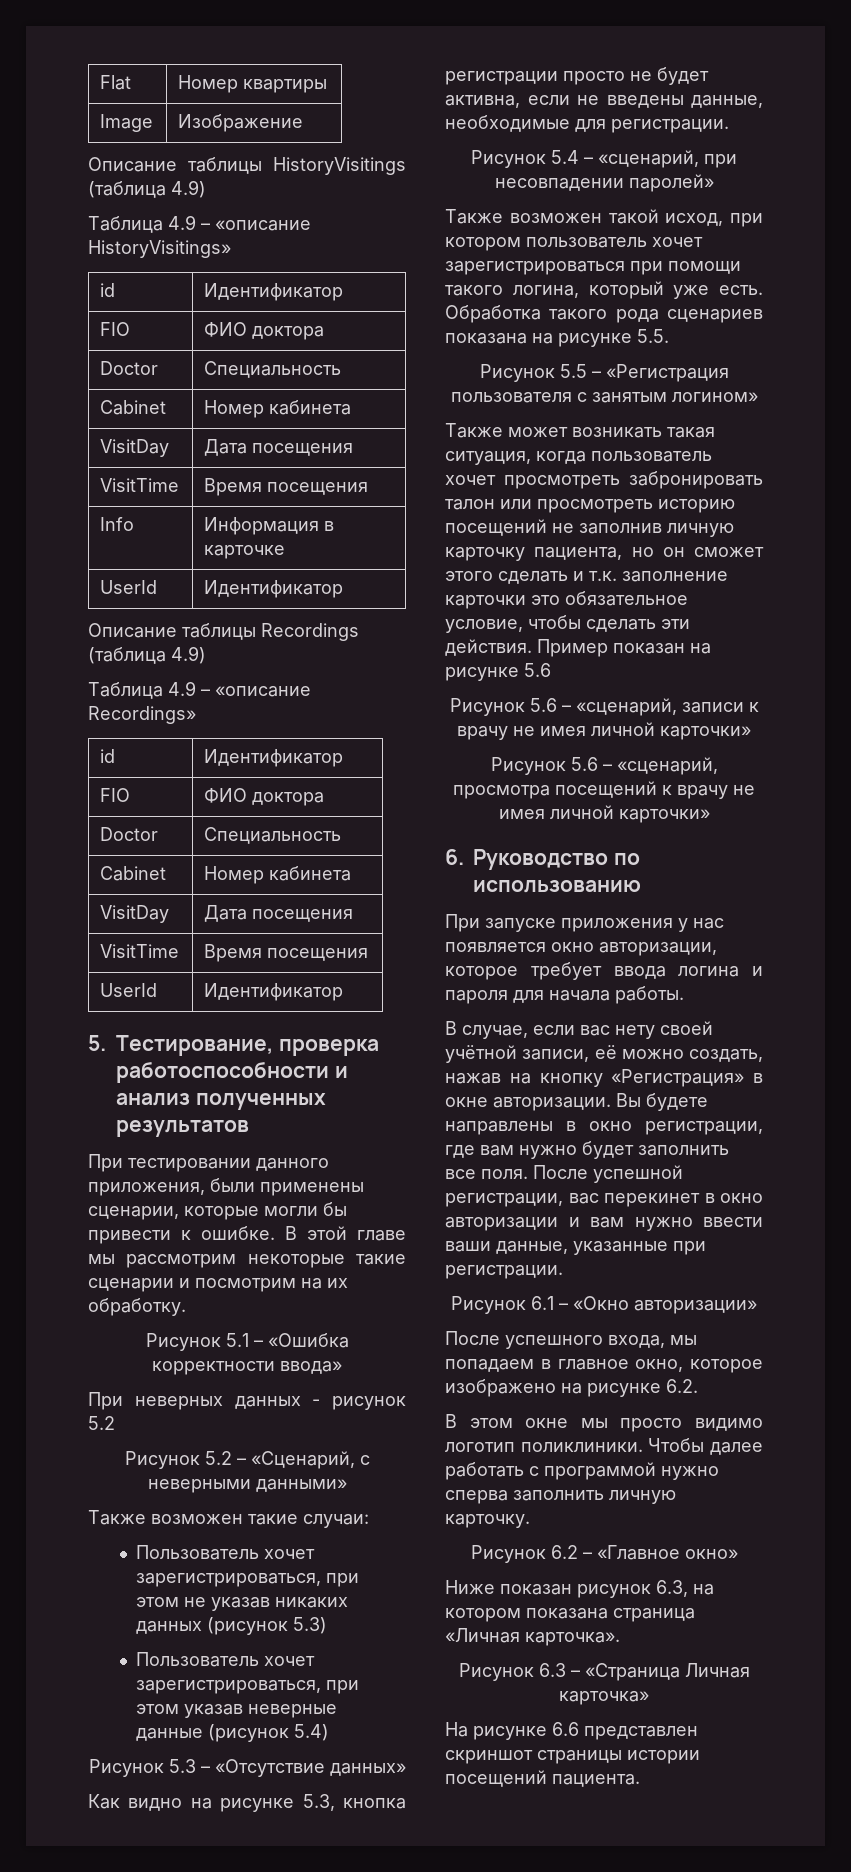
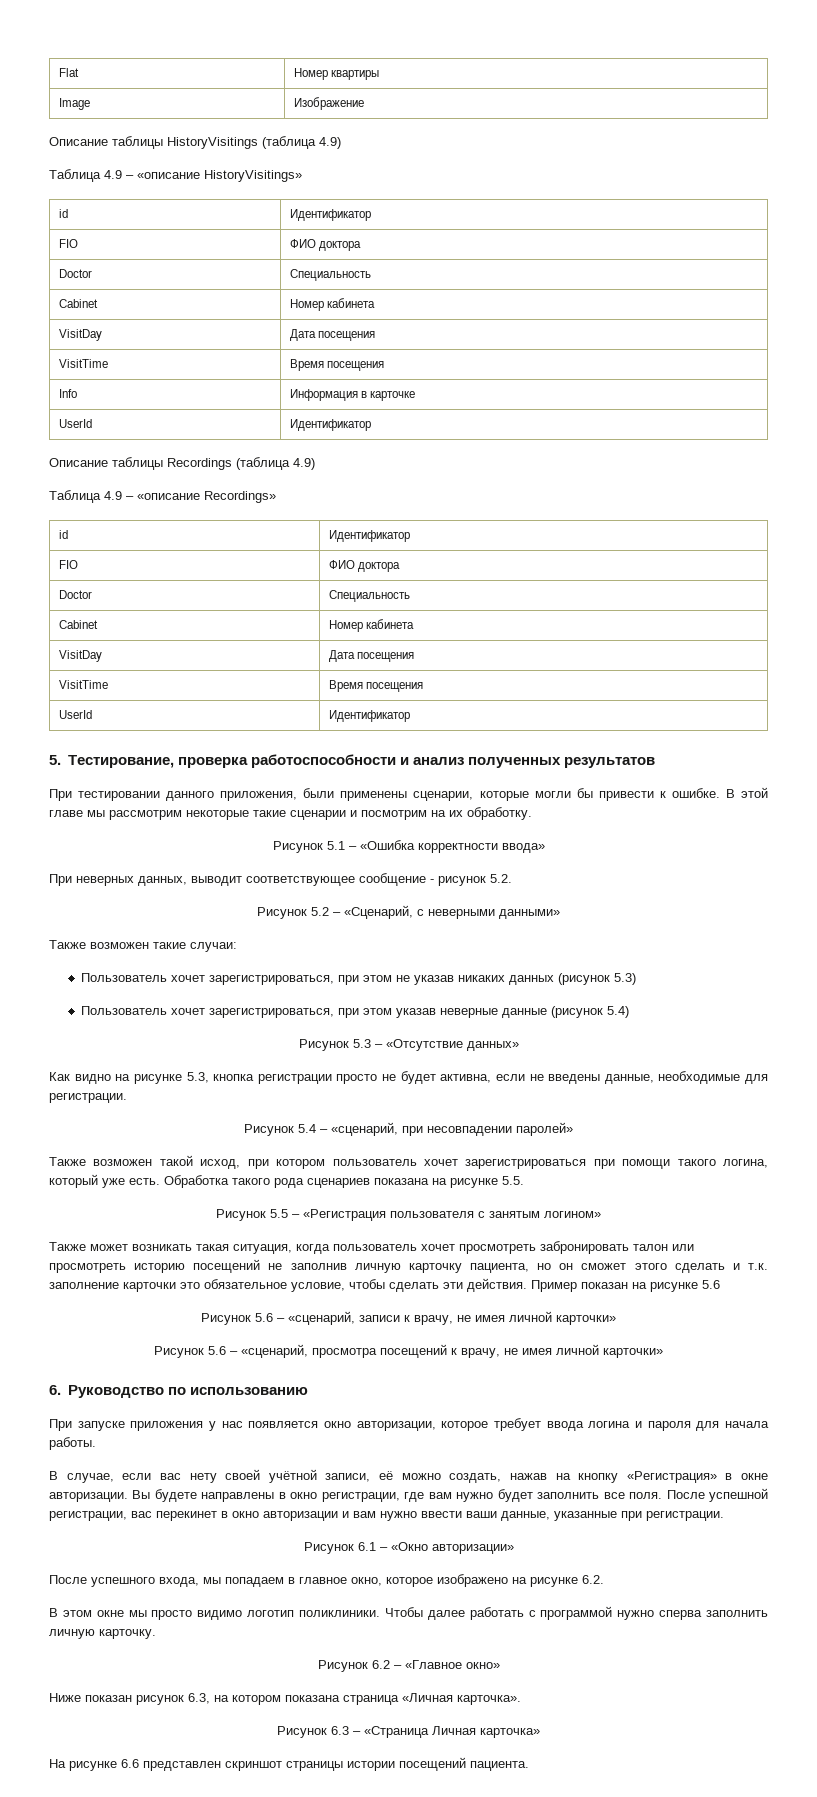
[234,1396,301,1409] данных -> [138,873,426,886] данных, выводит соответствующее сообщение
[88,1416,115,1430] 5.2 -> [490,874,512,883] 5.2.
[457,726,508,740] врачу -> [414,1315,453,1325] врачу,
[677,785,728,799] врачу -> [461,1348,500,1358] врачу,

